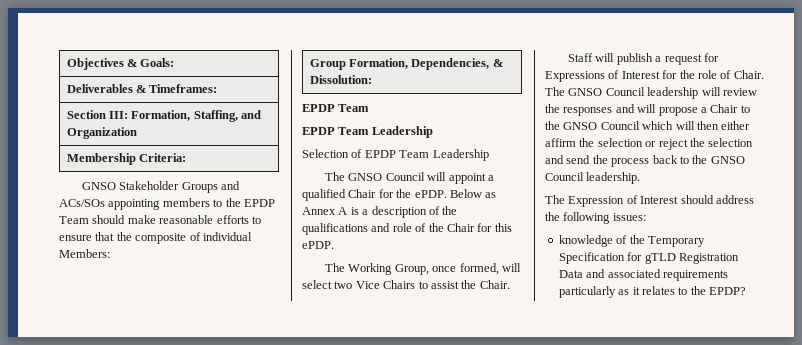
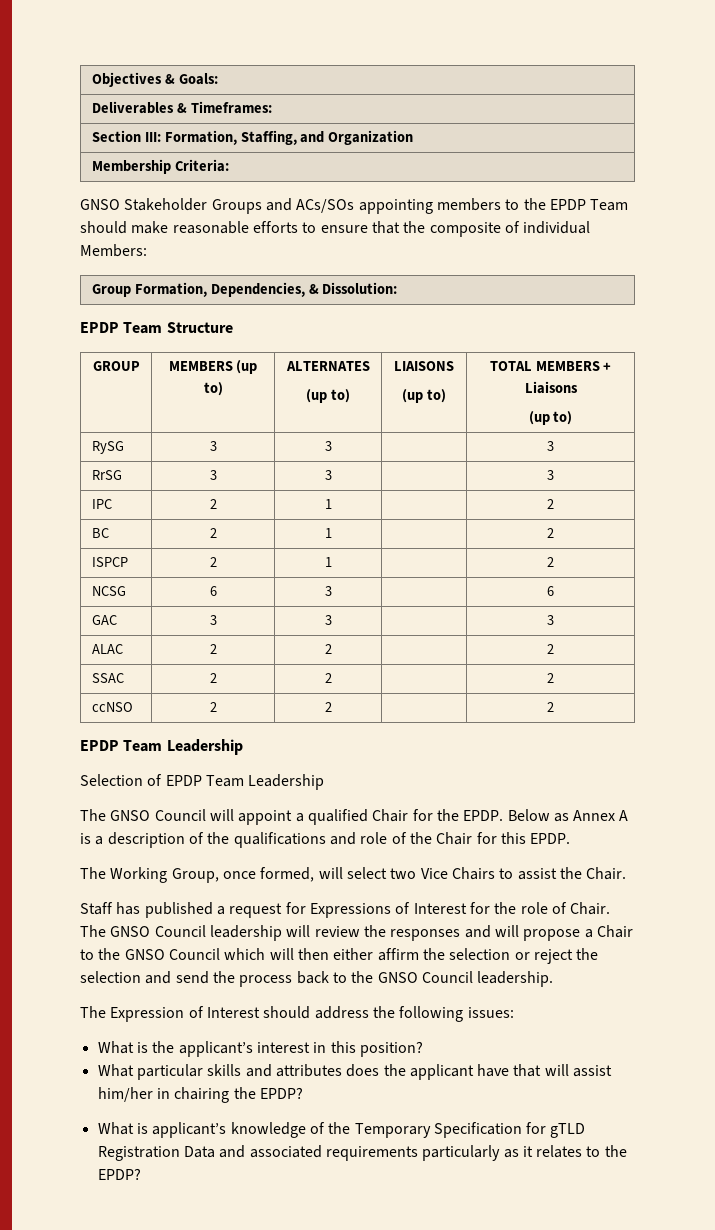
(370, 108) none -> [166,322,233,333] [92,361,140,371] [168,360,258,374] [203,382,223,396] [285,361,370,371] [306,389,350,403] [394,361,454,371] [402,389,446,403] [489,361,612,371] [524,381,578,394] [528,411,573,425] [91,441,124,454] [209,441,217,451] [324,441,332,451] [547,441,554,451] [91,470,122,480] [209,470,217,480] [324,470,332,480] [547,470,554,480] [91,499,112,509] [209,499,217,509] [324,499,332,509] [547,499,554,509] [91,528,109,538] [209,528,217,538] [324,528,332,538] [547,528,554,538] [91,557,128,567] [209,557,217,567] [324,557,332,567] [547,557,554,567] [91,586,126,596] [209,586,217,596] [324,586,332,596] [547,586,554,596] [91,615,117,625] [209,615,217,625] [324,615,332,625] [547,615,554,625] [91,644,123,654] [209,644,217,654] [324,644,332,654] [547,644,554,654] [91,673,124,683] [209,673,217,683] [324,673,332,683] [547,673,554,683] [91,702,133,712] [209,702,217,712] [324,702,332,712] [547,702,554,712] Structure // GROUP | MEMBERS (up to) | ALTERNATES // (up to) | LIAISONS // (up to) | TOTAL MEMBERS + Liaisons // (up to) // RySG | 3 | 3 | | 3 // RrSG | 3 | 3 | | 3 // IPC | 2 | 1 | | 2 // BC | 2 | 1 | | 2 // ISPCP | 2 | 1 | | 2 // NCSG | 6 | 3 | | 6 // GAC | 3 | 3 | | 3 // ALAC | 2 | 2 | | 2 // SSAC | 2 | 2 | | 2 // ccNSO | 2 | 2 | | 2
[414,190,447,198] ePDP. -> [463,810,504,821] EPDP.
[302,241,334,249] ePDP. -> [530,833,571,844] EPDP.
[595,53,653,65] will publish -> [116,902,213,918] has published
(646, 217) none -> [97,1041,423,1057] [97,1064,613,1080] [97,1087,303,1103] [97,1122,227,1138] What is the applicant’s interest in this position? // What particular skills and attributes does the applicant have that will assist him/her in chairing the EPDP? // What is applicant’s

